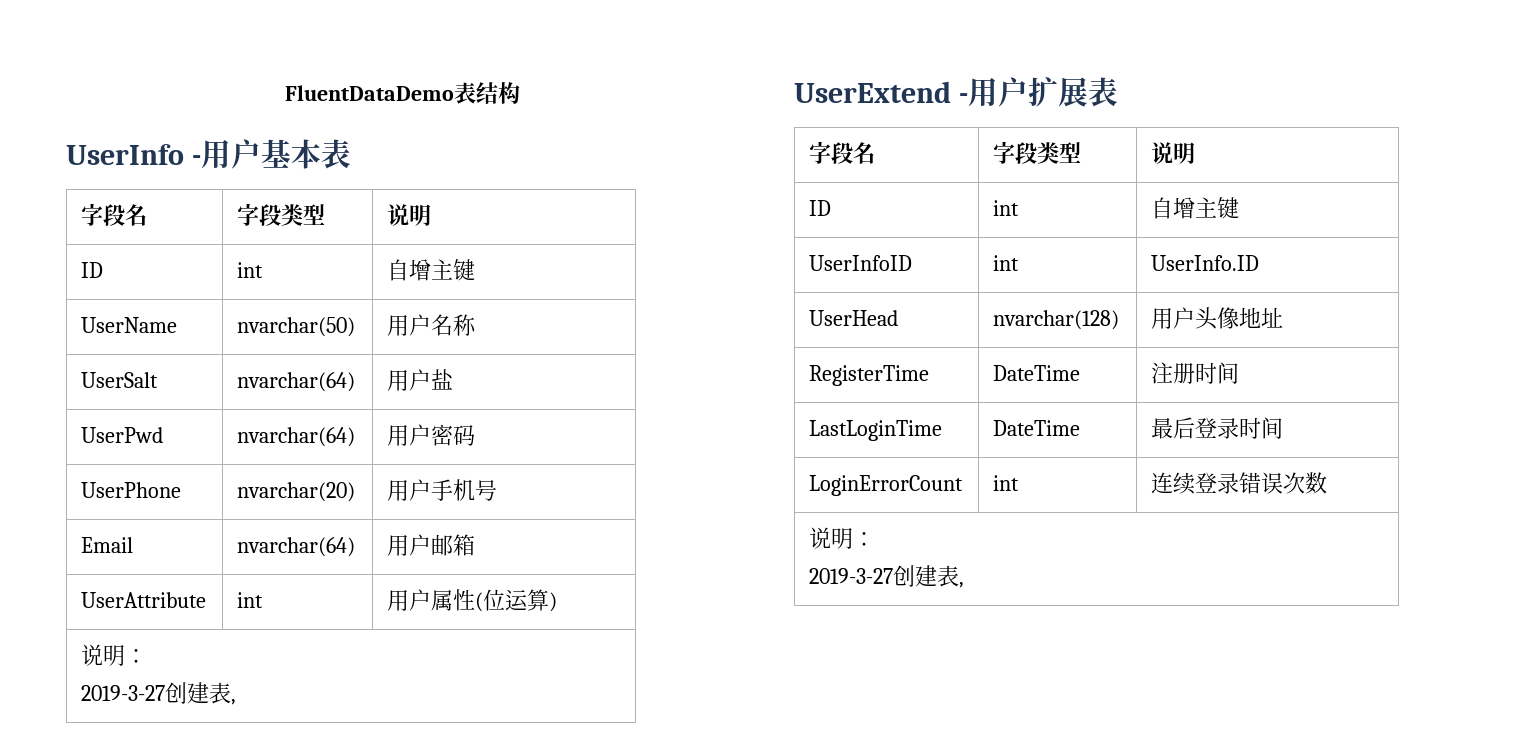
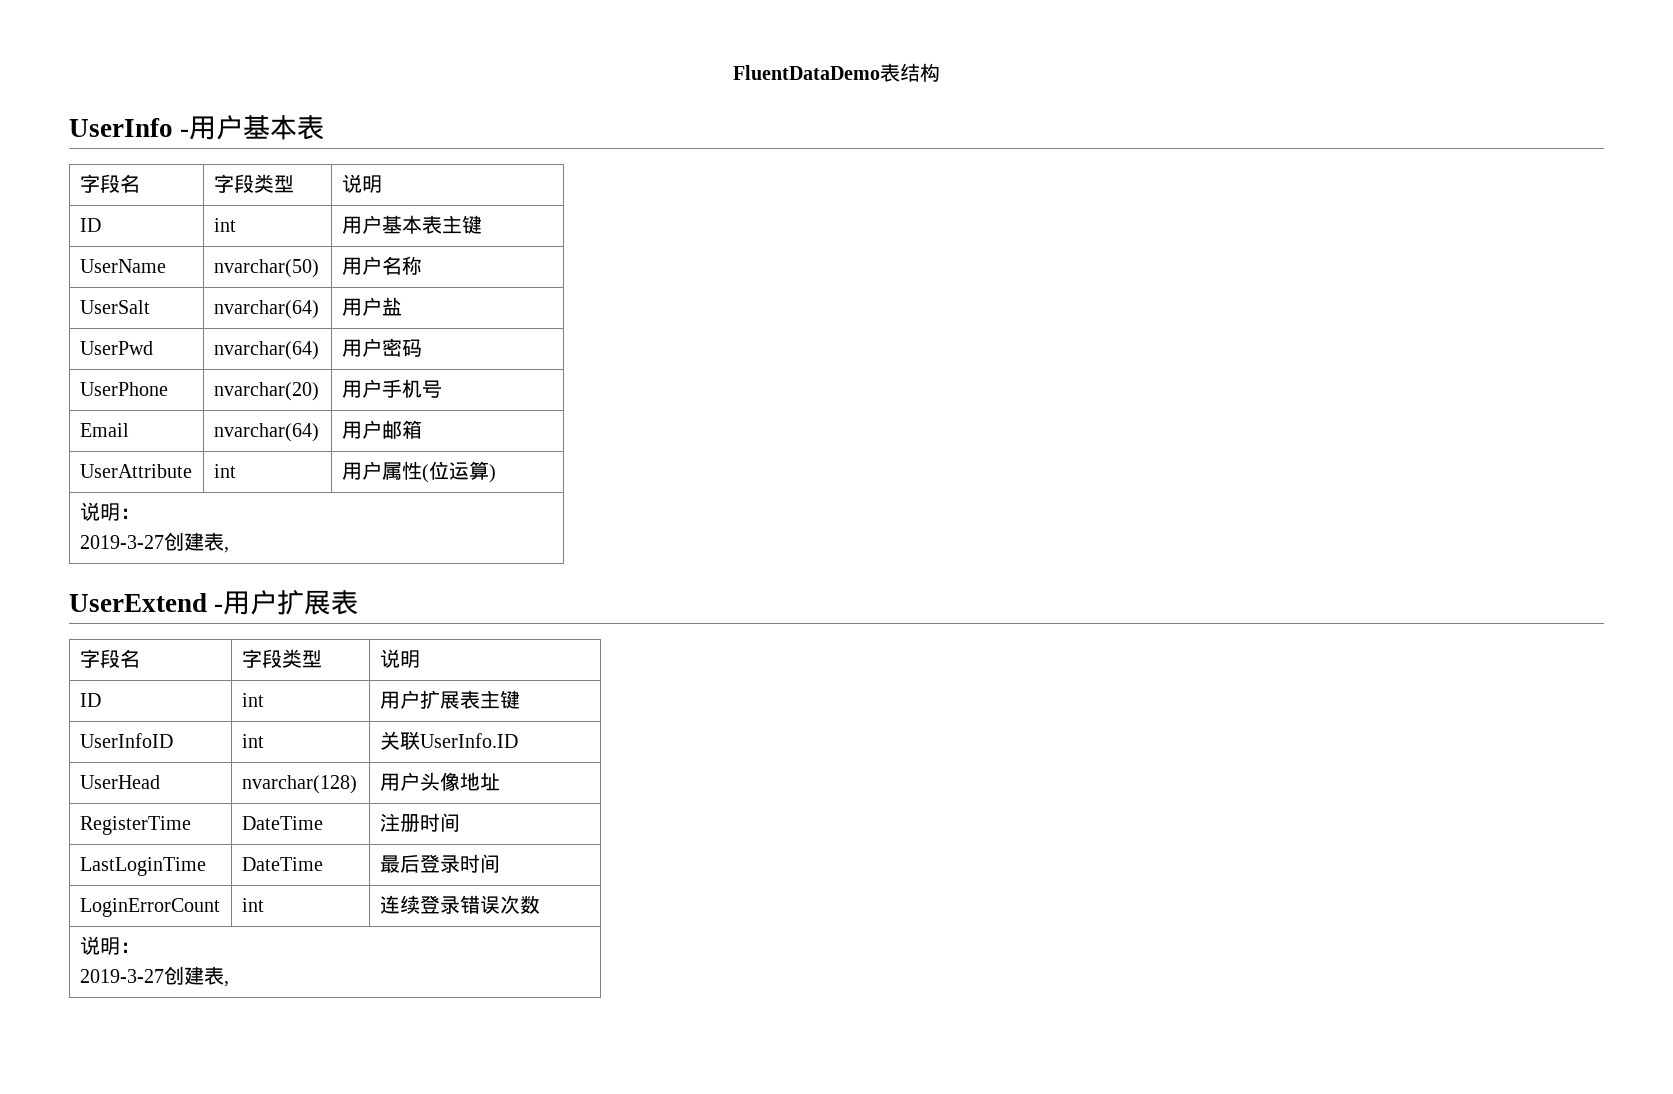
[387,259,432,281] 自增 -> [341,215,442,234] 用户基本表
[1151,197,1196,219] 自增 -> [379,690,480,709] 用户扩展表
(1020, 263) none -> [379,731,420,750] 关联

